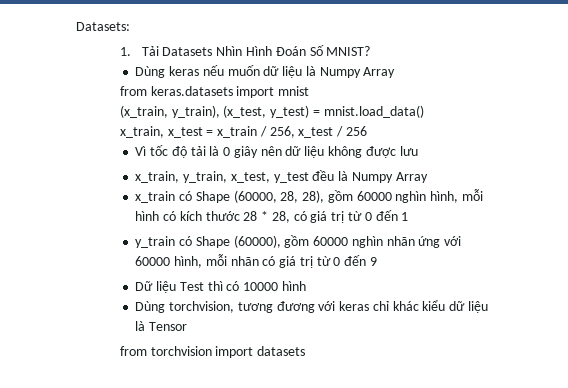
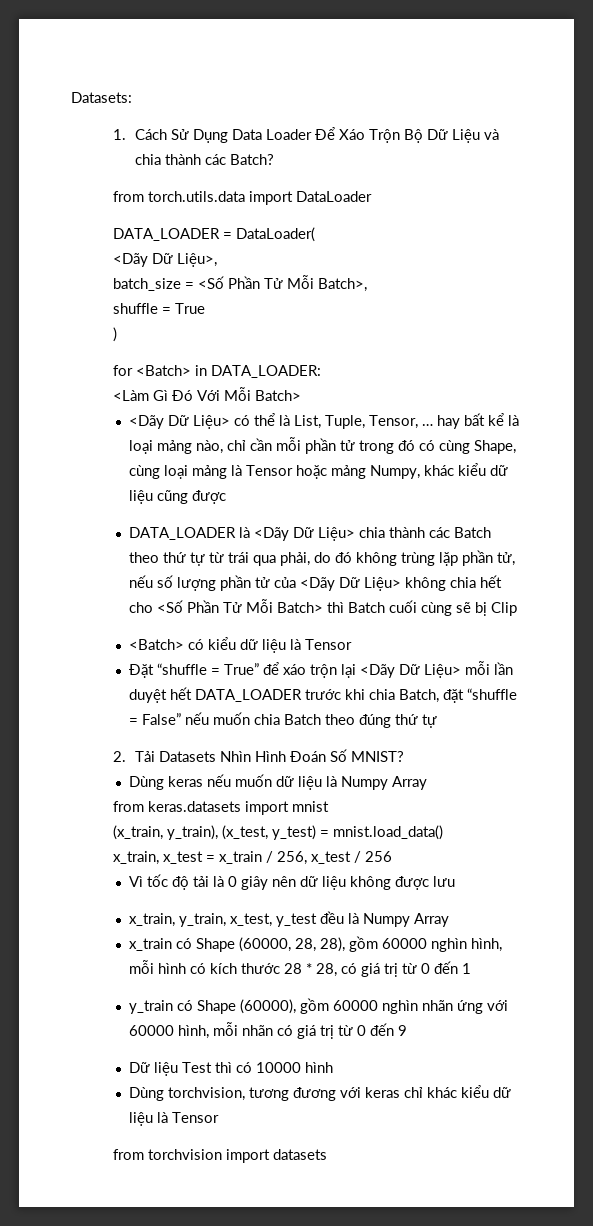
(131, 51) none -> [134,127,499,143] [134,154,274,165] [113,191,373,205] [113,227,316,242] [113,253,218,267] [113,275,368,292] [113,303,206,314] [113,327,118,342] [113,365,322,378] [113,387,302,401] [129,413,520,429] [129,437,517,454] [129,463,509,479] [129,490,227,504] [129,527,492,541] [129,550,516,566] [129,575,503,591] [129,599,518,616] [129,637,353,653] [129,661,514,678] [129,687,518,703] [129,712,438,728] [113,751,127,762] Cách Sử Dụng Data Loader Để Xáo Trộn Bộ Dữ Liệu và chia thành các Batch? // from torch.utils.data import DataLoader // DATA_LOADER = DataLoader( // <Dãy Dữ Liệu>, // batch_size = <Số Phần Tử Mỗi Batch>, // shuffle = True // ) // for <Batch> in DATA_LOADER: // <Làm Gì Đó Với Mỗi Batch> // <Dãy Dữ Liệu> có thể là List, Tuple, Tensor, … hay bất kể là loại mảng nào, chỉ cần mỗi phần tử trong đó có cùng Shape, cùng loại mảng là Tensor hoặc mảng Numpy, khác kiểu dữ liệu cũng được // DATA_LOADER là <Dãy Dữ Liệu> chia thành các Batch theo thứ tự từ trái qua phải, do đó không trùng lặp phần tử, nếu số lượng phần tử của <Dãy Dữ Liệu> không chia hết cho <Số Phần Tử Mỗi Batch> thì Batch cuối cùng sẽ bị Clip // <Batch> có kiểu dữ liệu là Tensor // Đặt “shuffle = True” để xáo trộn lại <Dãy Dữ Liệu> mỗi lần duyệt hết DATA_LOADER trước khi chia Batch, đặt “shuffle = False” nếu muốn chia Batch theo đúng thứ tự // 2.

